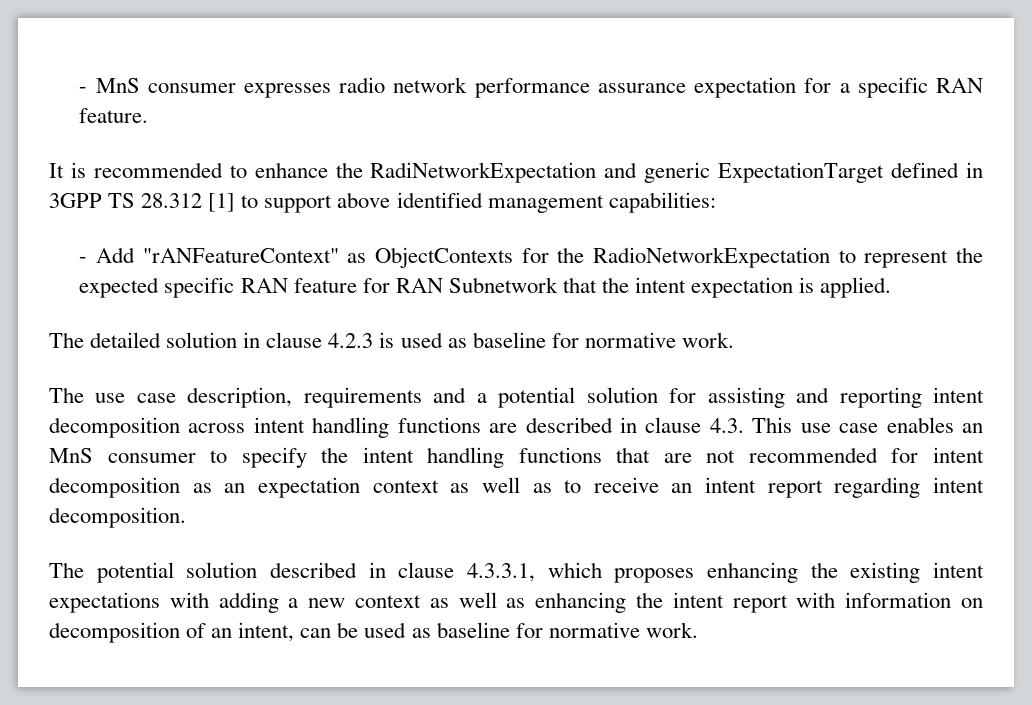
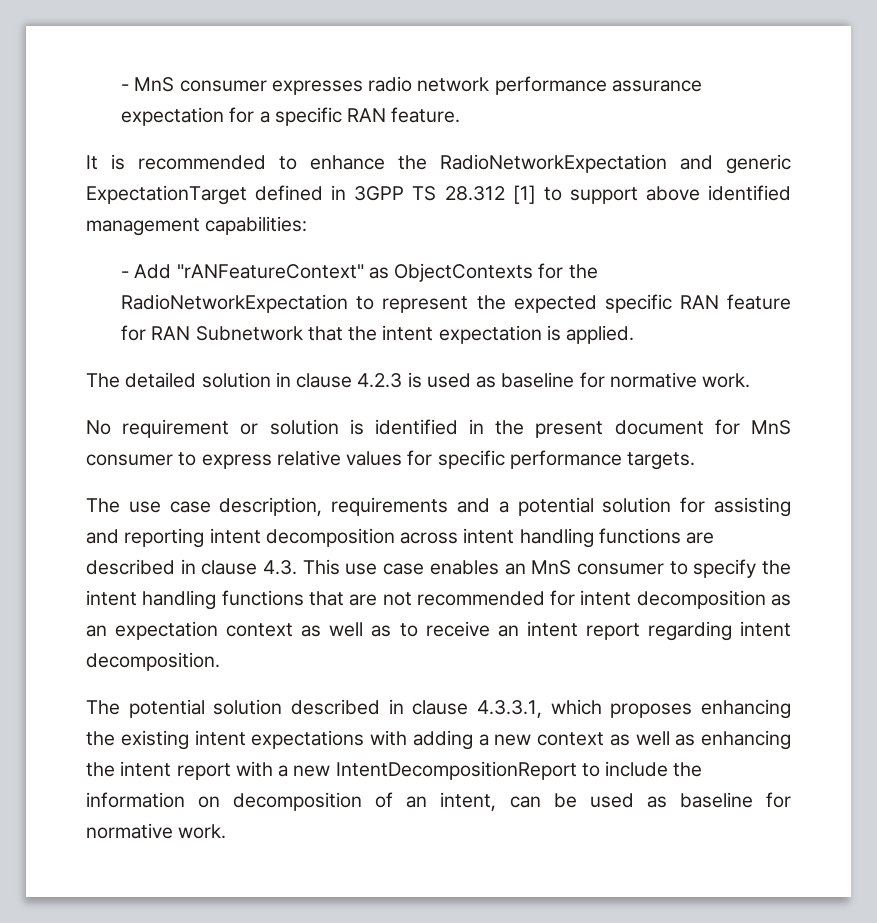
[370,162,597,183] RadiNetworkExpectation -> [440,154,667,173] RadioNetworkExpectation
(734, 340) none -> [86,419,792,438] [86,450,696,470] // No requirement or solution is identified in the present document for MnS consumer to express relative values for specific performance targets.
(836, 600) none -> [278,761,703,780] a new IntentDecompositionReport to include the

